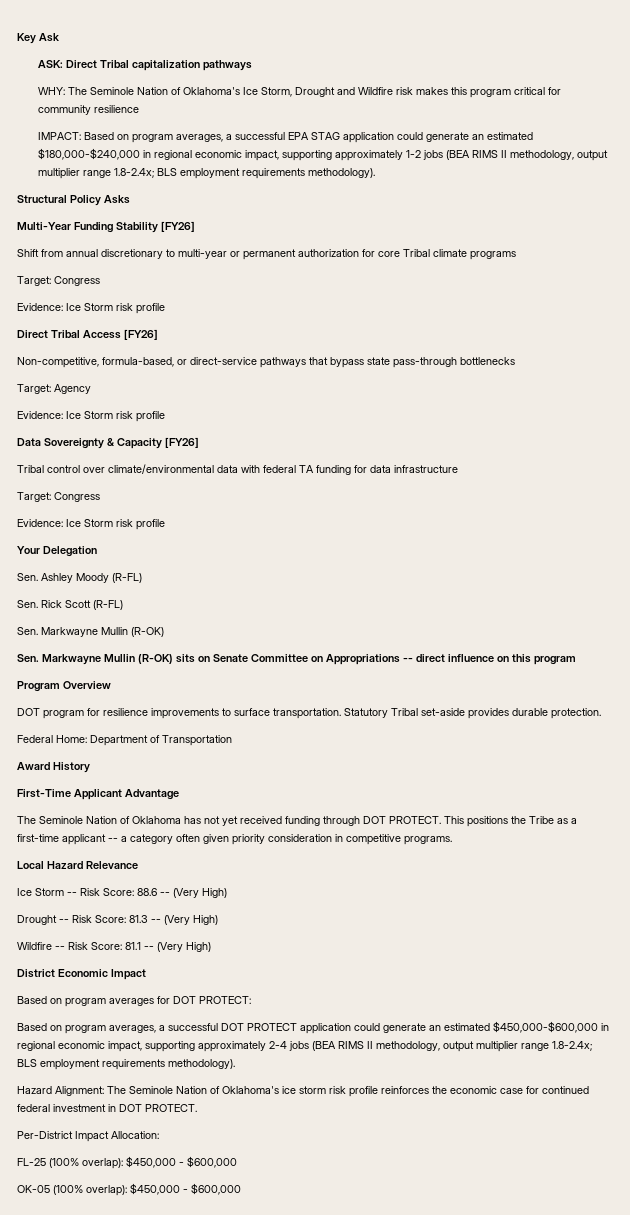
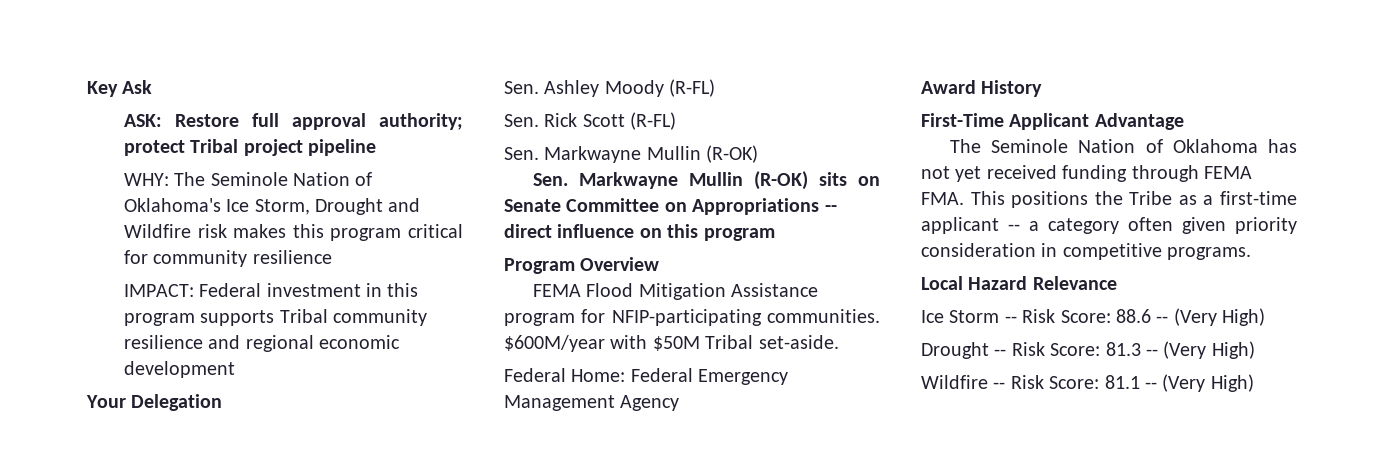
[65,60,252,71] Direct Tribal capitalization pathways -> [174,113,463,130] [123,139,377,156] Restore full approval authority; protect Tribal project pipeline
[83,132,533,143] [37,148,608,161] [37,168,375,179] [17,195,130,206] [17,221,195,233] [17,249,516,260] [17,276,100,286] [17,303,165,314] [17,329,158,340] [17,357,515,368] [17,384,91,394] [17,411,165,422] [17,437,199,449] [17,464,458,475] [17,492,100,502] [17,519,165,530] Based on program averages, a successful EPA STAG application could generate an estimated $180,000-$240,000 in regional economic impact, supporting approximately 1-2 jobs (BEA RIMS II methodology, output multiplier range 1.8-2.4x; BLS employment requirements methodology). // Structural Policy Asks // Multi-Year Funding Stability [FY26] // Shift from annual discretionary to multi-year or permanent authorization for core Tribal climate programs // Target: Congress // Evidence: Ice Storm risk profile // Direct Tribal Access [FY26] // Non-competitive, formula-based, or direct-service pathways that bypass state pass-through bottlenecks // Target: Agency // Evidence: Ice Storm risk profile // Data Sovereignty & Capacity [FY26] // Tribal control over climate/environmental data with federal TA funding for data infrastructure // Target: Congress // Evidence: Ice Storm risk profile -> [199,283,419,297] [123,309,428,326] [123,335,401,352] [123,361,235,378] Federal investment in this program supports Tribal community resilience and regional economic development
[17,708,601,719] [17,735,232,746] DOT program for resilience improvements to surface transportation. Statutory Tribal set-aside provides durable protection. // Federal Home: Department of Transportation -> [532,283,818,300] [504,309,880,326] [504,335,839,352] [504,368,789,385] [504,395,680,411] FEMA Flood Mitigation Assistance program for NFIP-participating communities. $600M/year with $50M Tribal set-aside. // Federal Home: Federal Emergency Management Agency
[363,816,441,824] DOT PROTECT. -> [1204,166,1252,179] [921,192,964,205] FEMA FMA.
[17,969,146,980] [17,996,251,1007] [17,1021,609,1034] [17,1041,592,1052] [17,1059,235,1070] [17,1086,589,1097] [17,1104,197,1112] [17,1131,159,1142] [17,1156,237,1169] [17,1183,241,1196] // District Economic Impact // Based on program averages for DOT PROTECT: // Based on program averages, a successful DOT PROTECT application could generate an estimated $450,000-$600,000 in regional economic impact, supporting approximately 2-4 jobs (BEA RIMS II methodology, output multiplier range 1.8-2.4x; BLS employment requirements methodology). // Hazard Alignment: The Seminole Nation of Oklahoma's ice storm risk profile reinforces the economic case for continued federal investment in DOT PROTECT. // Per-District Impact Allocation: // FL-25 (100% overlap): $450,000 - $600,000 // OK-05 (100% overlap): $450,000 - $600,000 -> (1254, 383) none

